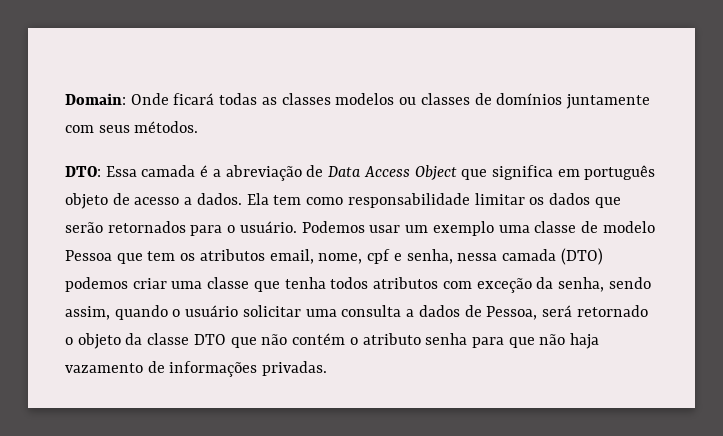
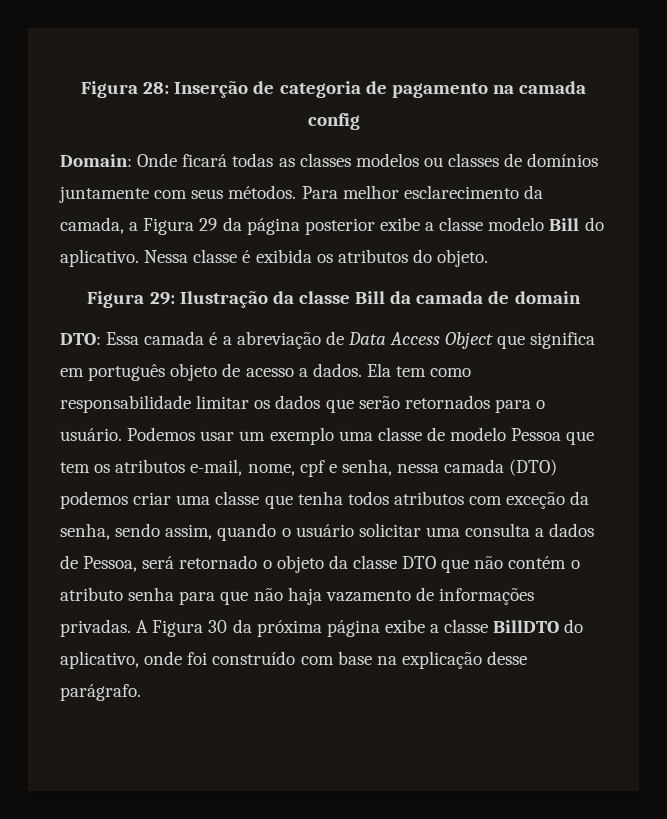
(65, 99) none -> [80,81,587,98] [307,113,360,130] Figura 28: Inserção de categoria de pagamento na camada config //
(199, 127) none -> [301,185,543,199] [60,217,604,235] [60,249,489,267] [87,291,581,308] Para melhor esclarecimento da camada, a Figura 29 da página posterior exibe a classe modelo Bill do aplicativo. Nessa classe é exibida os atributos do objeto. // Figura 29: Ilustração da classe Bill da camada de domain
[269,249,314,264] email, -> [190,459,243,476] e-mail,
(328, 368) none -> [136,619,584,637] [60,651,528,669] [60,684,141,701] A Figura 30 da próxima página exibe a classe BillDTO do aplicativo, onde foi construído com base na explicação desse parágrafo.

